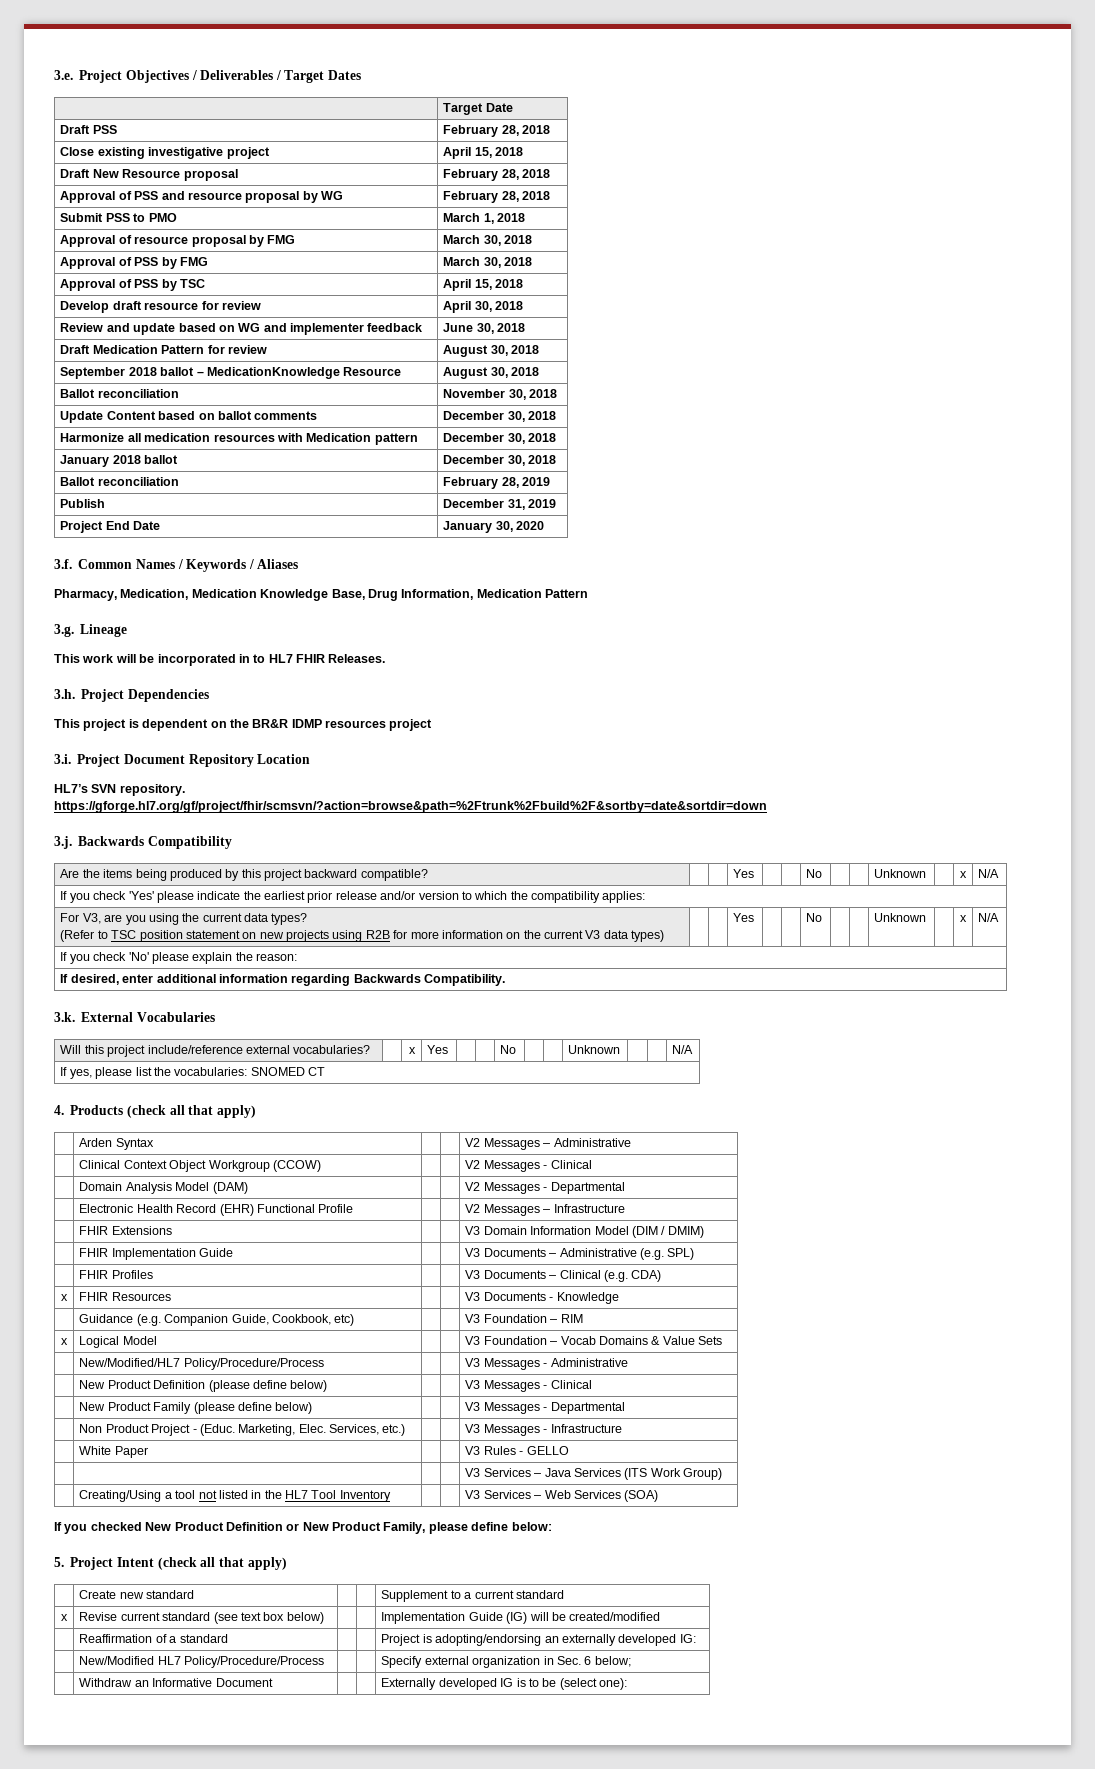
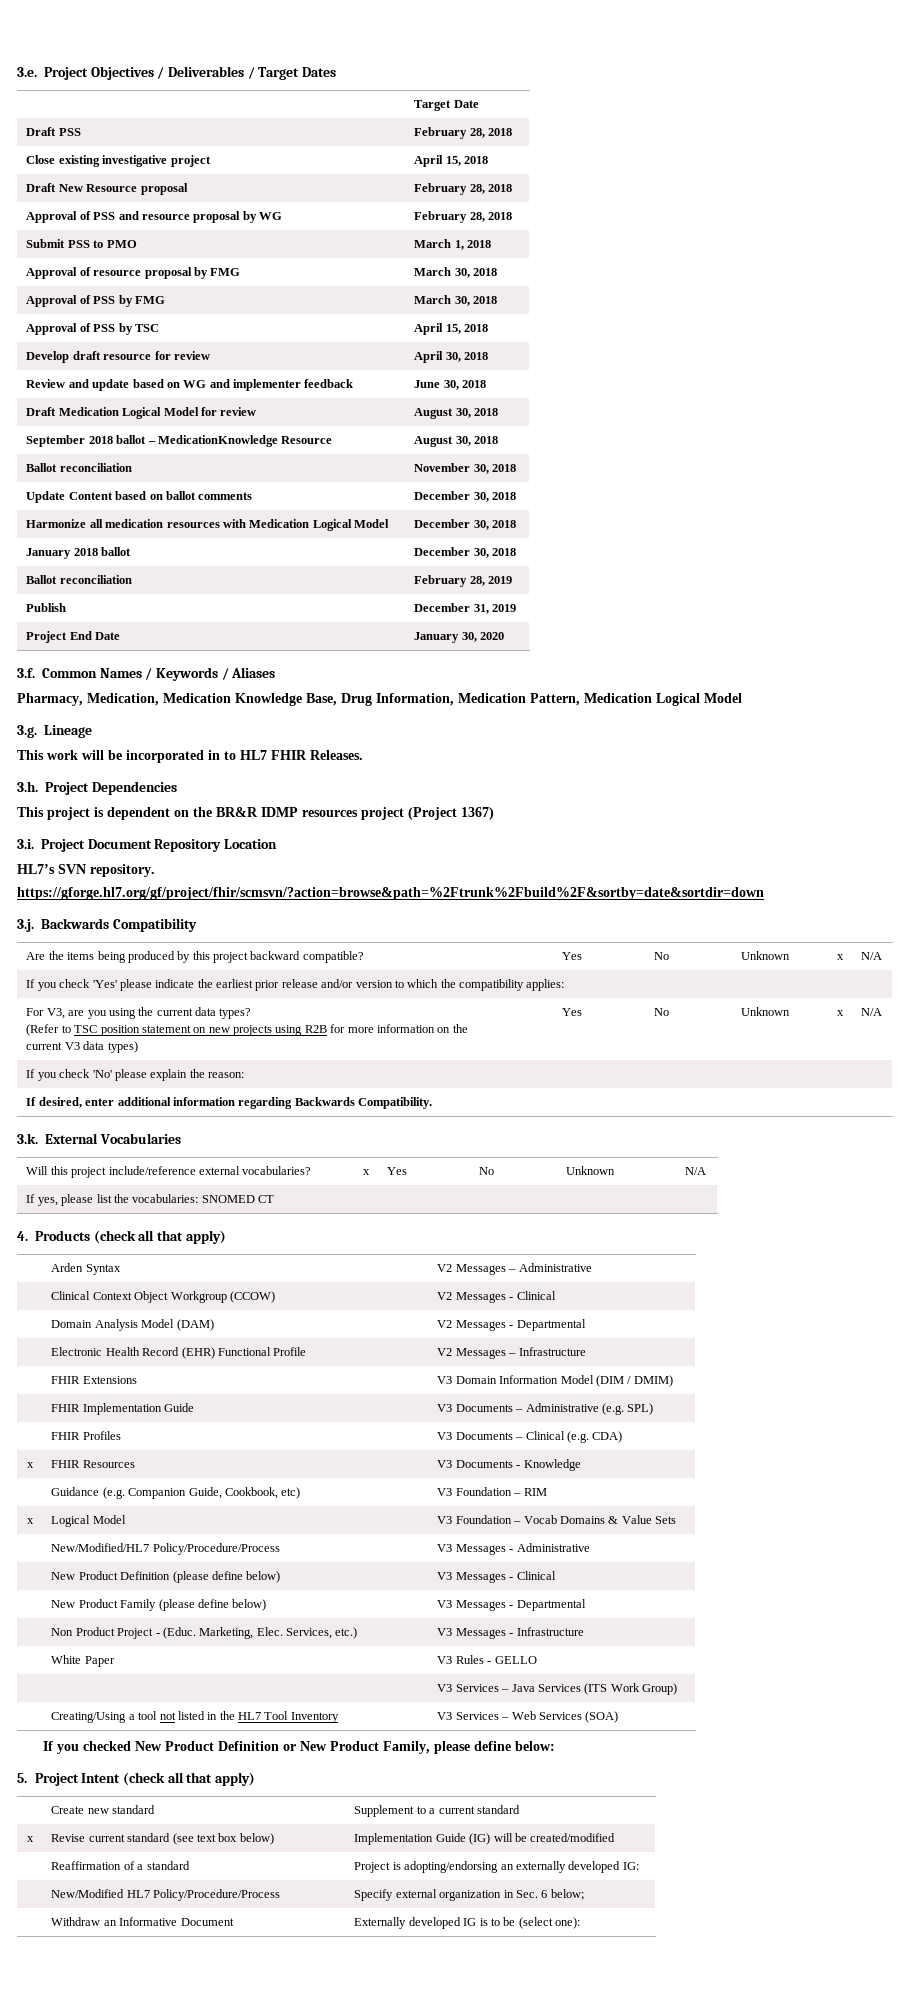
[161,345,205,354] Pattern -> [122,407,199,419] Logical Model
[374,433,418,445] pattern -> [312,519,390,531] Logical Model
[545,589,588,598] Pattern -> [530,693,742,706] Pattern, Medication Logical Model
(433, 725) none -> [408,807,494,820] (Project 1367)

